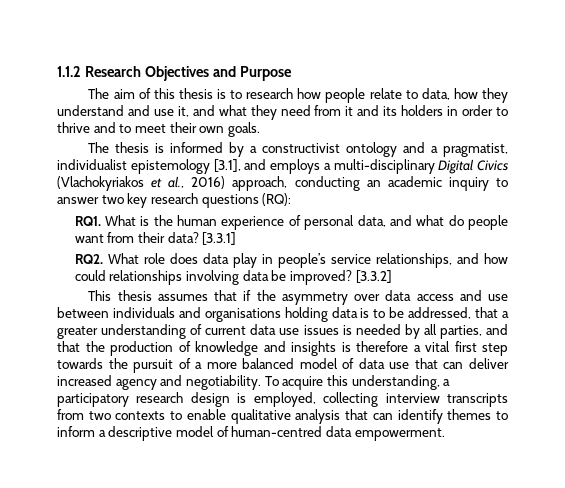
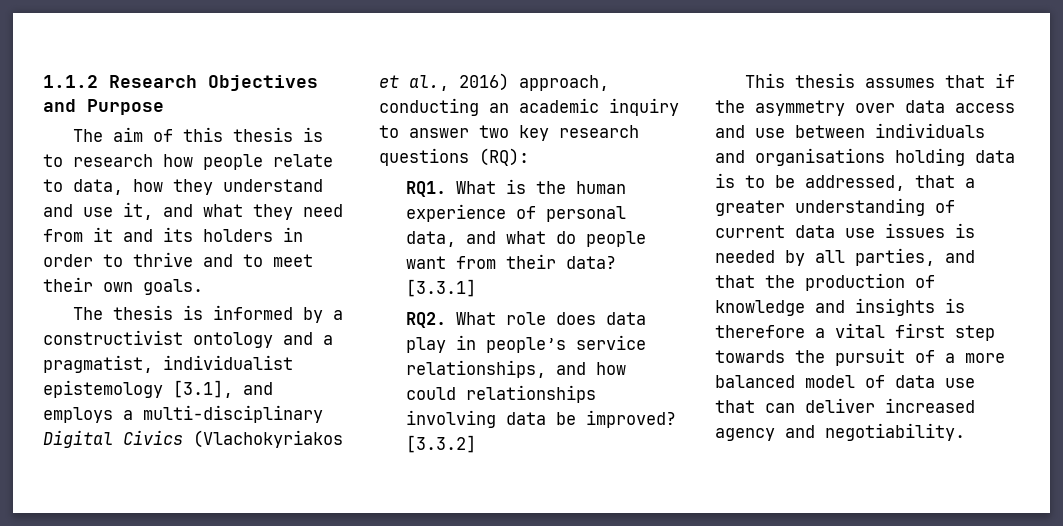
[264,375,451,390] [57,392,509,407] [57,409,509,424] [57,426,445,441] To acquire this understanding, a participatory research design is employed, collecting interview transcripts from two contexts to enable qualitative analysis that can identify themes to inform a descriptive model of human-centred data empowerment. -> (965, 432) none

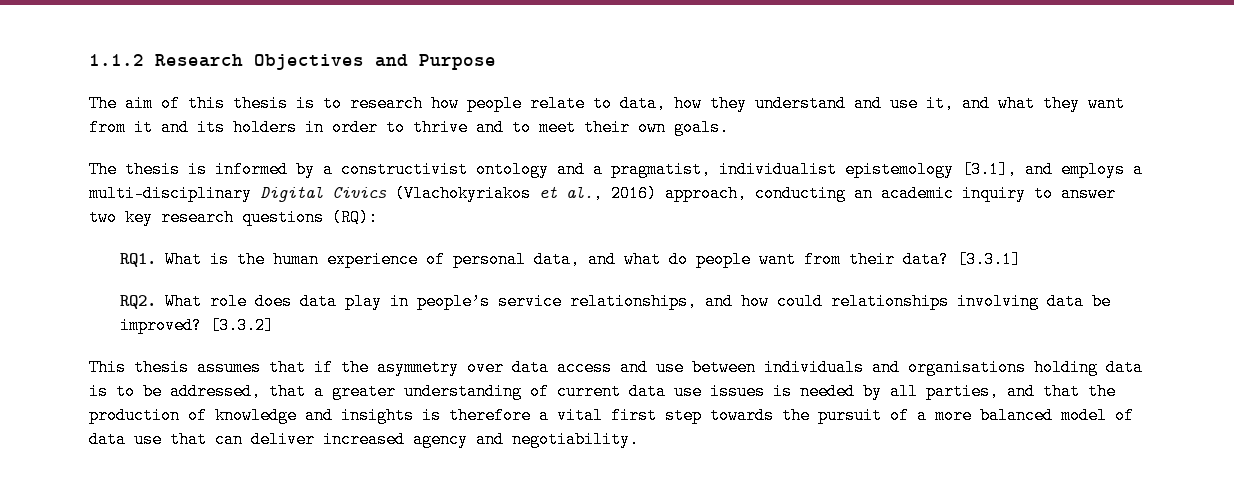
[303,204,343,217] need -> [1088,95,1125,112] want

